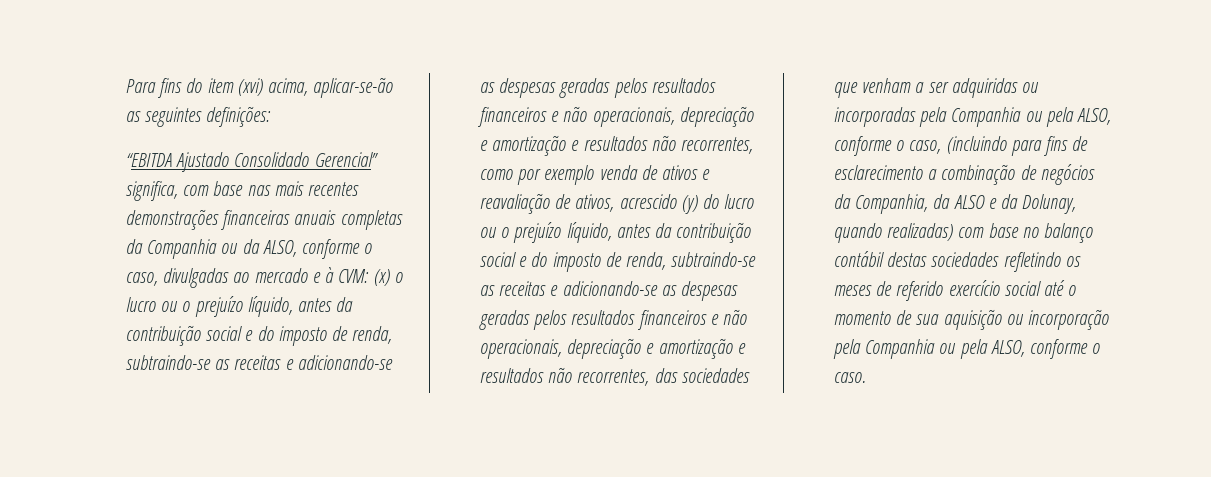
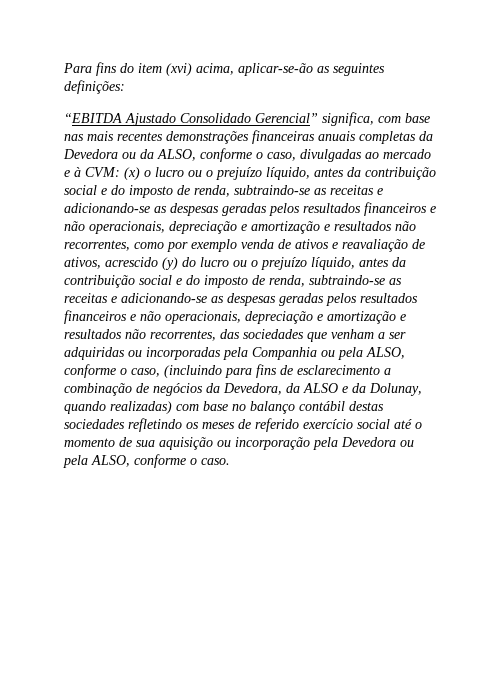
[147,239,218,259] Companhia -> [63,149,119,159] Devedora
[855,194,929,214] Companhia, -> [223,383,283,395] Devedora,
[865,339,936,359] Companhia -> [341,437,397,447] Devedora

